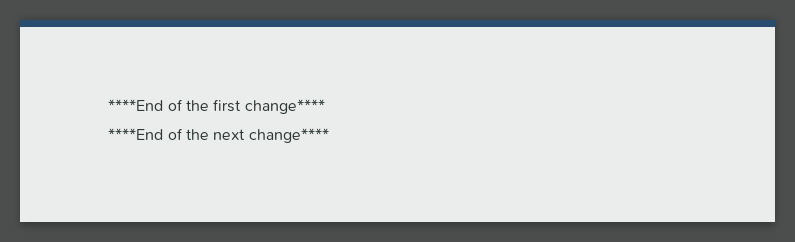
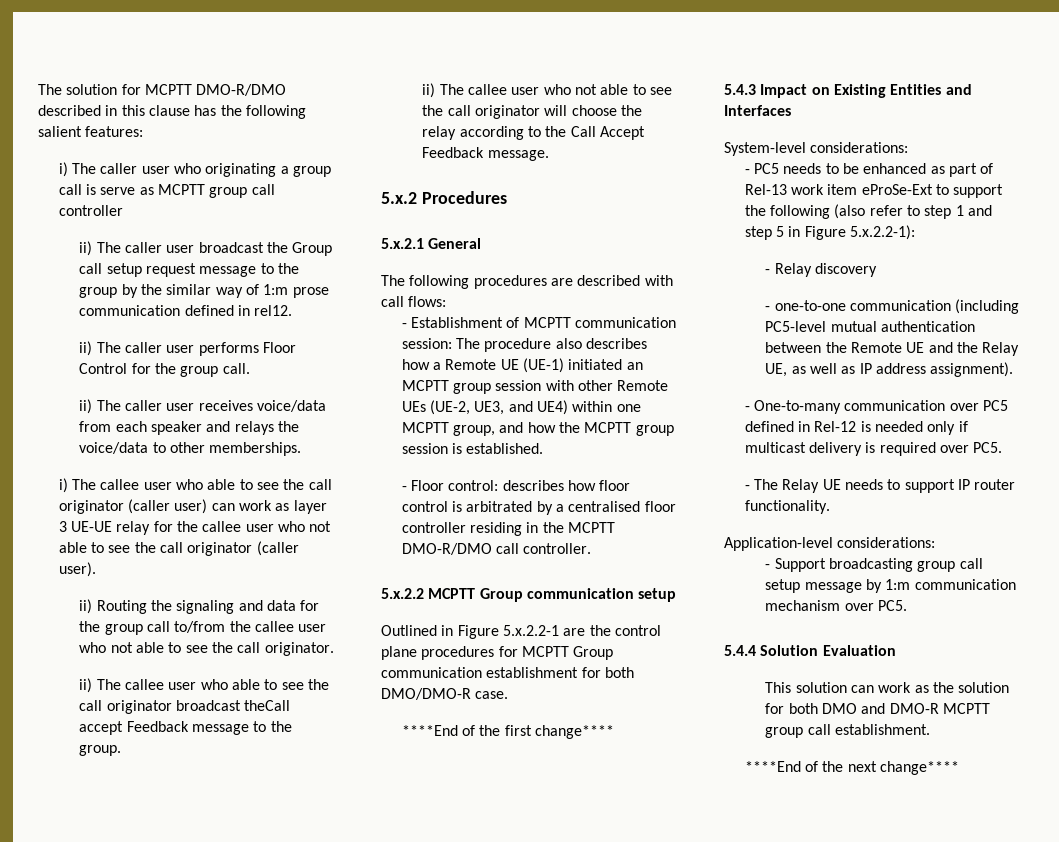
(108, 105) none -> [38,84,287,96] [38,105,306,119] [38,126,144,137] [58,162,331,177] [58,184,275,198] [58,205,123,216] [79,241,333,256] [79,263,299,277] [79,284,329,298] [79,305,293,316] [79,341,296,356] [79,363,250,377] [79,399,326,414] [79,421,299,435] [79,442,302,456] [58,478,332,493] [58,499,327,514] [58,521,332,535] [58,541,299,556] [58,562,96,577] [79,599,320,614] [79,621,327,635] [79,642,334,656] [79,678,329,693] [79,700,291,714] [79,721,292,735] [79,745,122,756] [422,83,672,98] [422,105,642,119] [422,126,645,140] [422,147,549,161] [381,191,507,204] [381,238,482,249] [381,275,673,289] [381,296,447,307] [401,317,676,328] [401,338,647,352] [401,358,643,373] [401,380,669,394] [401,400,641,415] [401,422,674,436] [401,443,544,454] [401,480,631,491] [401,501,676,515] [401,522,615,536] [401,543,592,555] [381,588,677,602] [381,625,661,639] [381,646,614,660] [381,667,634,678] [381,688,509,700] The solution for MCPTT DMO-R/DMO described in this clause has the following salient features: // i) The caller user who originating a group call is serve as MCPTT group call controller // ii) The caller user broadcast the Group call setup request message to the group by the similar way of 1:m prose communication defined in rel12. // ii) The caller user performs Floor Control for the group call. // ii) The caller user receives voice/data from each speaker and relays the voice/data to other memberships. // i) The callee user who able to see the call originator (caller user) can work as layer 3 UE-UE relay for the callee user who not able to see the call originator (caller user). // ii) Routing the signaling and data for the group call to/from the callee user who not able to see the call originator. // ii) The callee user who able to see the call originator broadcast theCall accept Feedback message to the group. // ii) The callee user who not able to see the call originator will choose the relay according to the Call Accept Feedback message. // 5.x.2 Procedures // 5.x.2.1 General // The following procedures are described with call flows: // - Establishment of MCPTT communication session: The procedure also describes how a Remote UE (UE-1) initiated an MCPTT group session with other Remote UEs (UE-2, UE3, and UE4) within one MCPTT group, and how the MCPTT group session is established. // - Floor control: describes how floor control is arbitrated by a centralised floor controller residing in the MCPTT DMO-R/DMO call controller. // 5.x.2.2 MCPTT Group communication setup // Outlined in Figure 5.x.2.2-1 are the control plane procedures for MCPTT Group communication establishment for both DMO/DMO-R case. //
(325, 106) none -> [724,84,972,98] [724,105,791,116] [724,142,909,156] [744,163,994,177] [744,184,1004,198] [744,204,992,219] [744,225,915,240] [765,263,877,277] [765,299,1020,314] [765,321,975,332] [765,342,1020,356] [765,362,1014,377] [744,400,1008,414] [744,421,968,435] [744,442,1003,456] [744,479,1016,493] [744,500,830,514] [724,537,936,551] [765,558,983,572] [765,579,1016,593] [765,600,907,611] [724,645,896,656] [765,682,1010,693] [765,703,990,714] [765,724,930,738] // 5.4.3 Impact on Existing Entities and Interfaces // System-level considerations: // - PC5 needs to be enhanced as part of Rel-13 work item eProSe-Ext to support the following (also refer to step 1 and step 5 in Figure 5.x.2.2-1): // - Relay discovery // - one-to-one communication (including PC5-level mutual authentication between the Remote UE and the Relay UE, as well as IP address assignment). // - One-to-many communication over PC5 defined in Rel-12 is needed only if multicast delivery is required over PC5. // - The Relay UE needs to support IP router functionality. // Application-level considerations: // - Support broadcasting group call setup message by 1:m communication mechanism over PC5. // 5.4.4 Solution Evaluation // This solution can work as the solution for both DMO and DMO-R MCPTT group call establishment.

